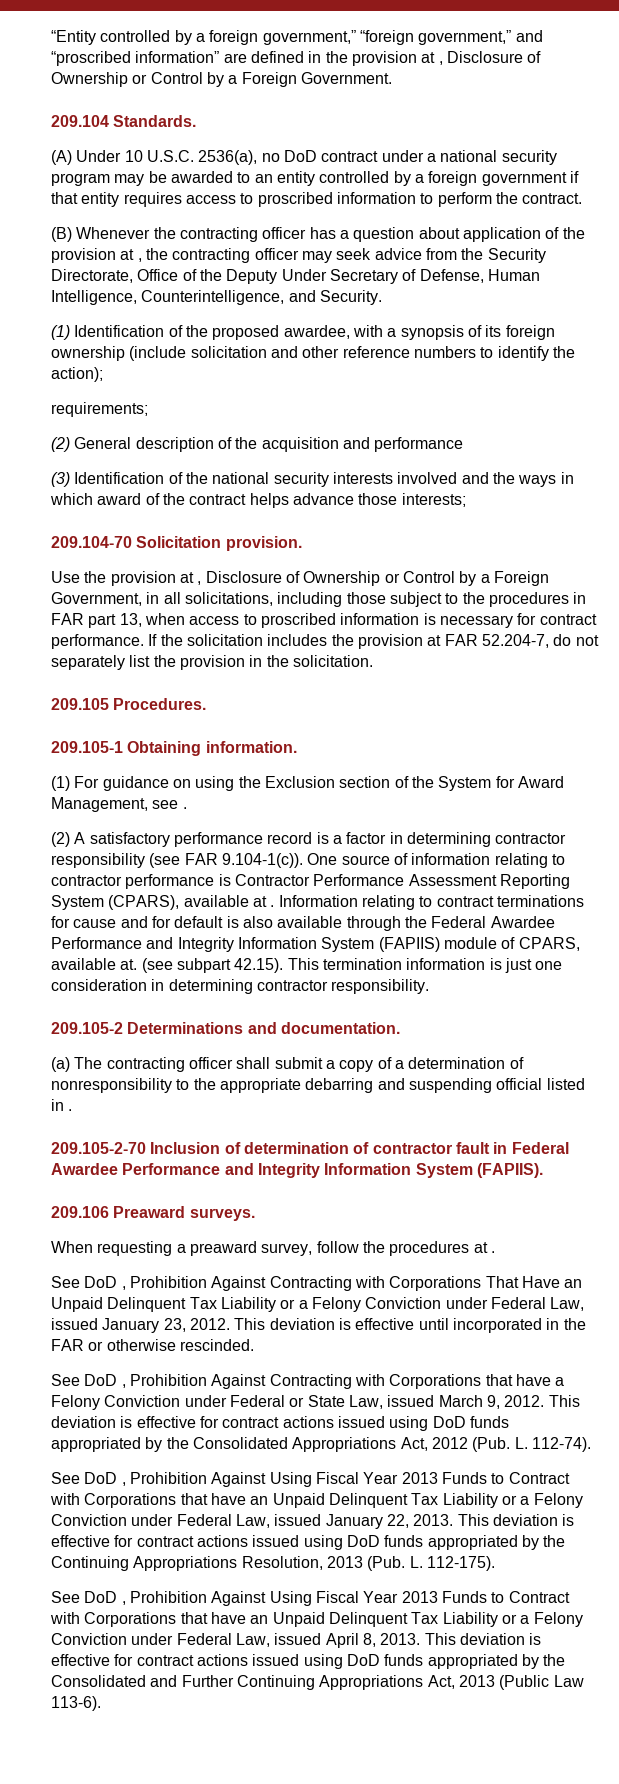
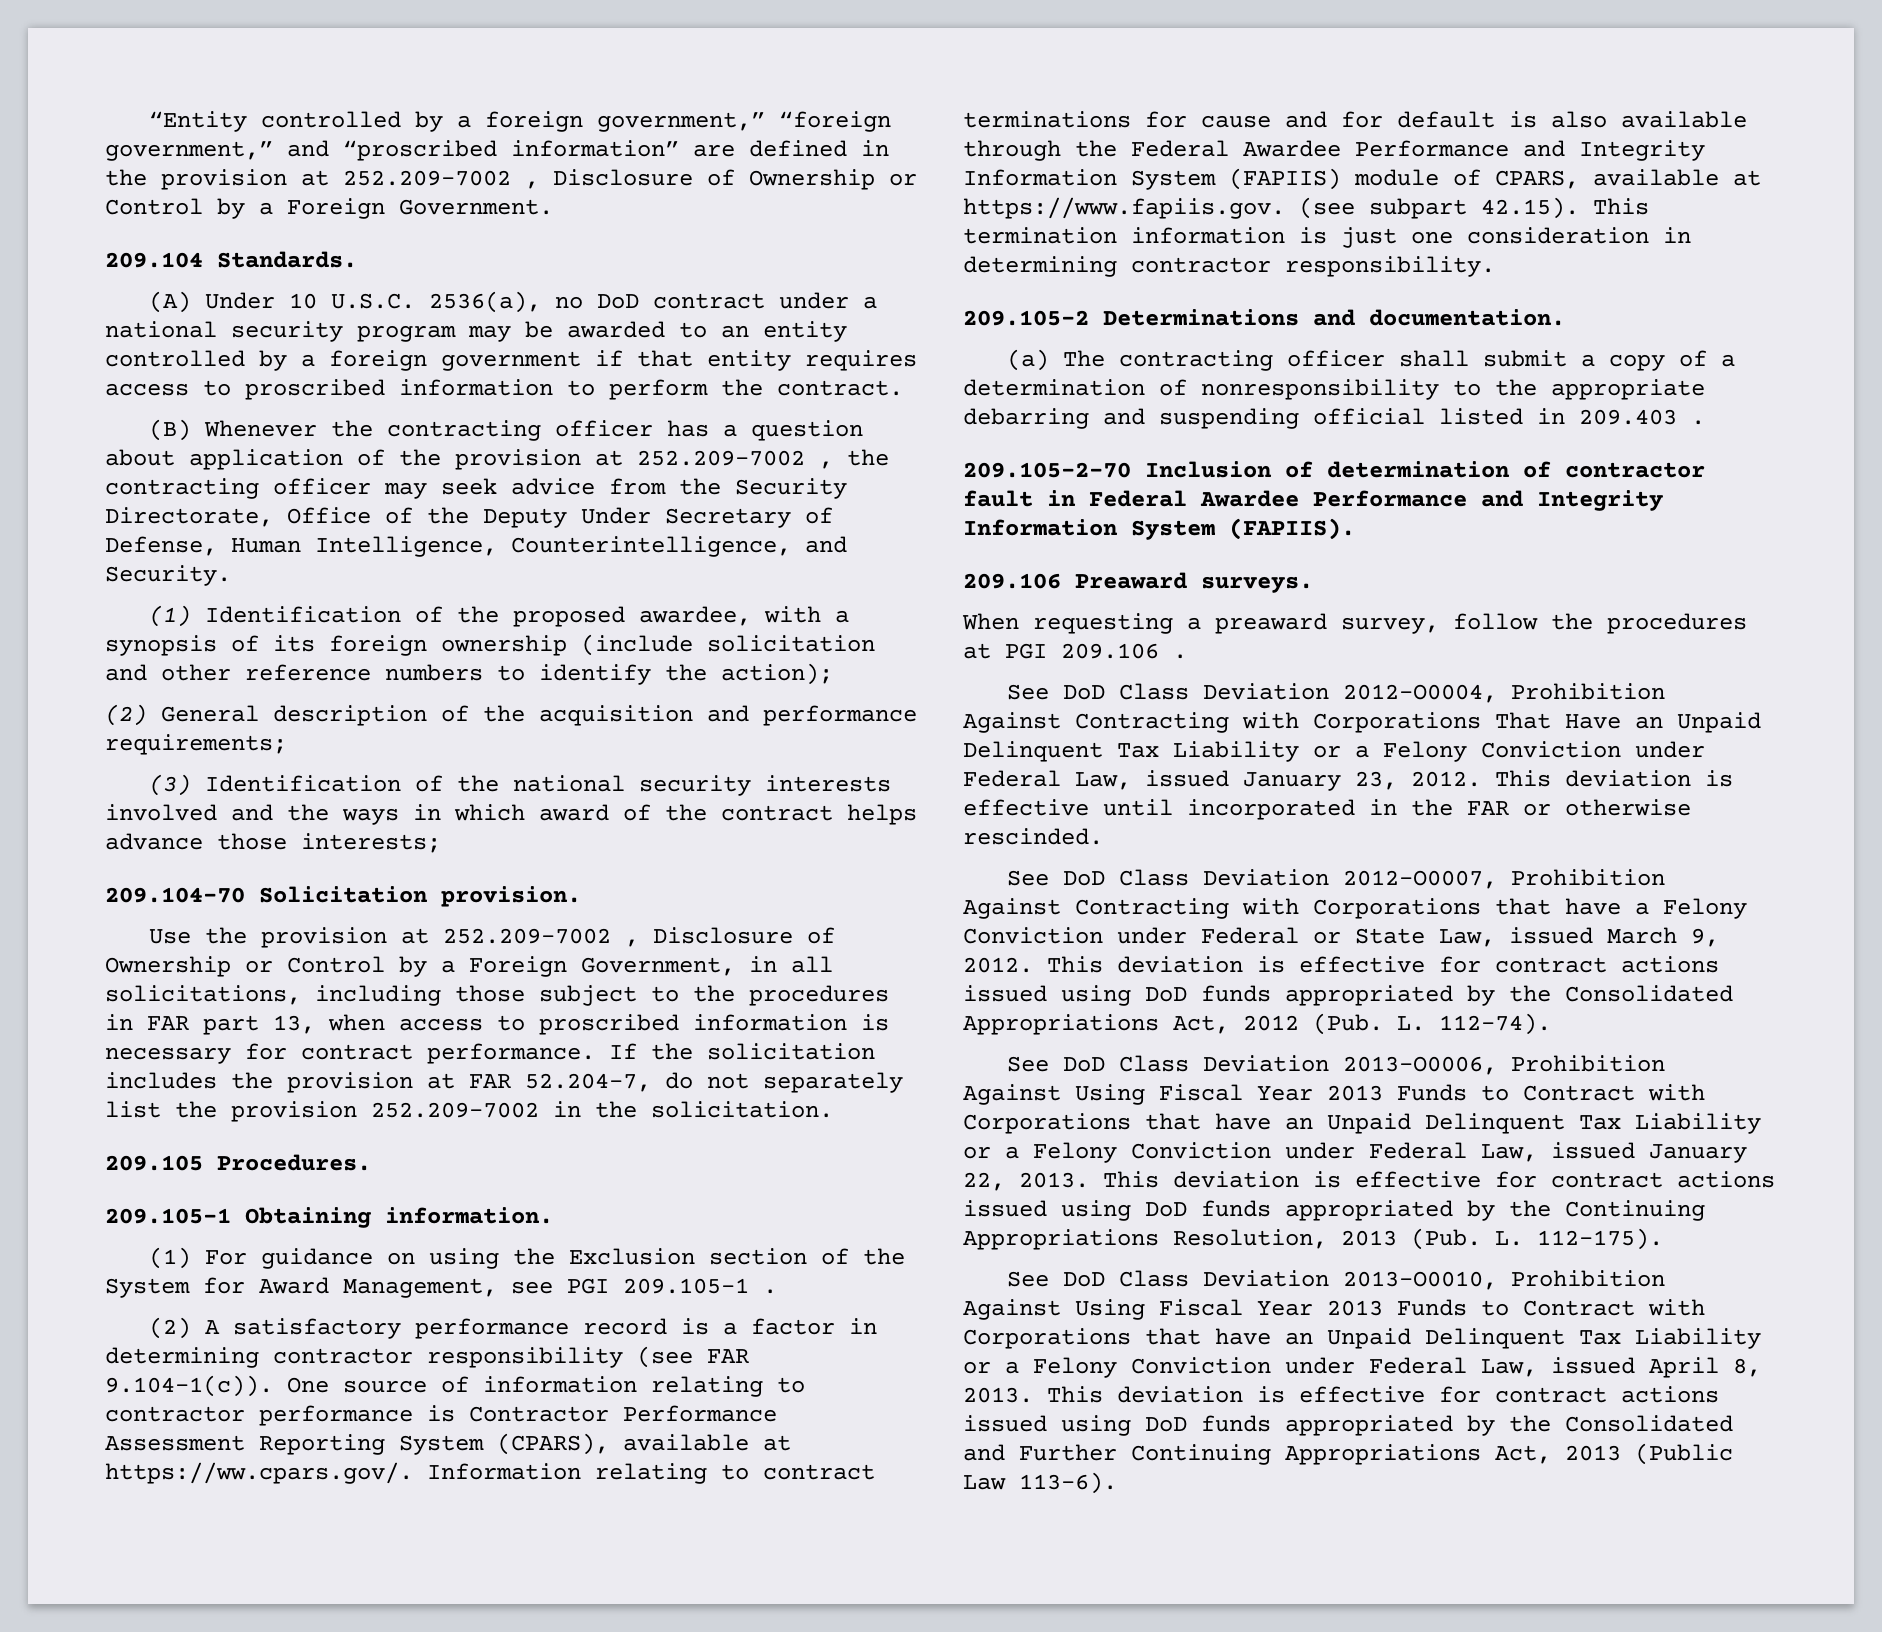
(436, 57) none -> [343,170,511,186] 252.209-7002
(135, 254) none -> [637,450,805,466] 252.209-7002
[51,402,148,417] // requirements; -> (833, 674) none
(464, 444) none -> [105,734,287,755] requirements;
(194, 577) none -> [443,928,612,944] 252.209-7002
(245, 662) none -> [371,1102,539,1118] 252.209-7002
(179, 804) none -> [567,1278,749,1294] PGI 209.105-1
[270,905,275,907] . -> [105,1462,413,1484] https://ww.cpars.gov/.
[120,959,138,970] at. -> [1733,170,1761,186] [963,197,1285,219] at https://www.fapiis.gov.
(64, 1105) none -> [1579,409,1677,425] 209.403
(488, 1247) none -> [1005,643,1159,659] PGI 209.106
[121,1286,126,1290] , -> [1119,683,1498,703] Class Deviation 2012-O0004,
[121,1384,126,1388] , -> [1119,869,1498,889] Class Deviation 2012-O0007,
[121,1482,126,1486] , -> [1119,1055,1498,1075] Class Deviation 2013-O0006,
[121,1601,126,1605] , -> [1119,1270,1498,1290] Class Deviation 2013-O0010,

